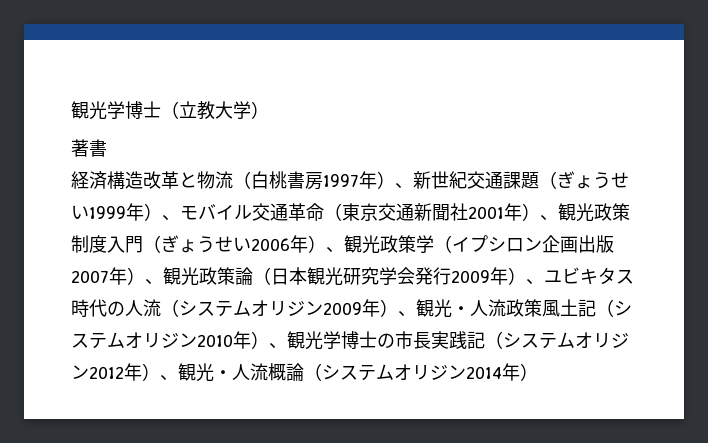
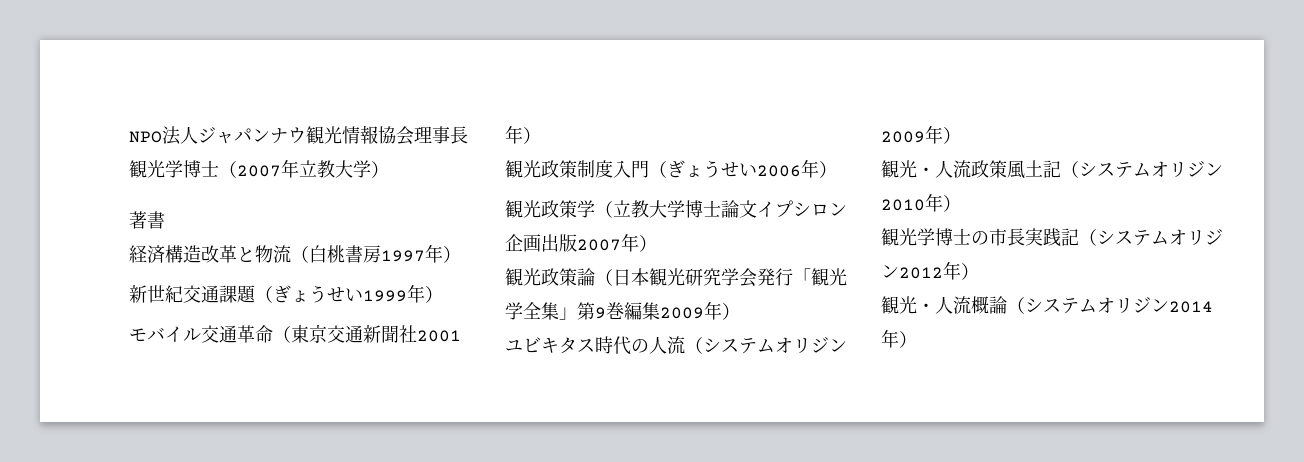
(71, 110) none -> [129,125,468,145] NPO法人ジャパンナウ観光情報協会理事長
(179, 110) none -> [237,159,299,178] 2007年
[395,183,413,189] 、 -> (461, 254) //
[162,215,180,221] 、 -> (443, 294) //
[540,215,558,221] 、 -> (541, 135) //
[326,247,344,253] 、 -> (837, 169) //
(452, 244) none -> [613,200,757,218] 立教大学博士論文
[145,279,163,285] 、 -> (657, 243) //
[451,267,544,285] 2009年）、 -> [793,268,847,286] [505,301,740,320] 「観光学全集」第9巻編集2009年） //
[398,311,416,317] 、 -> (961, 135) //
[269,343,287,349] 、 -> (961, 203) //
[160,375,178,381] 、 -> (979, 271) //

